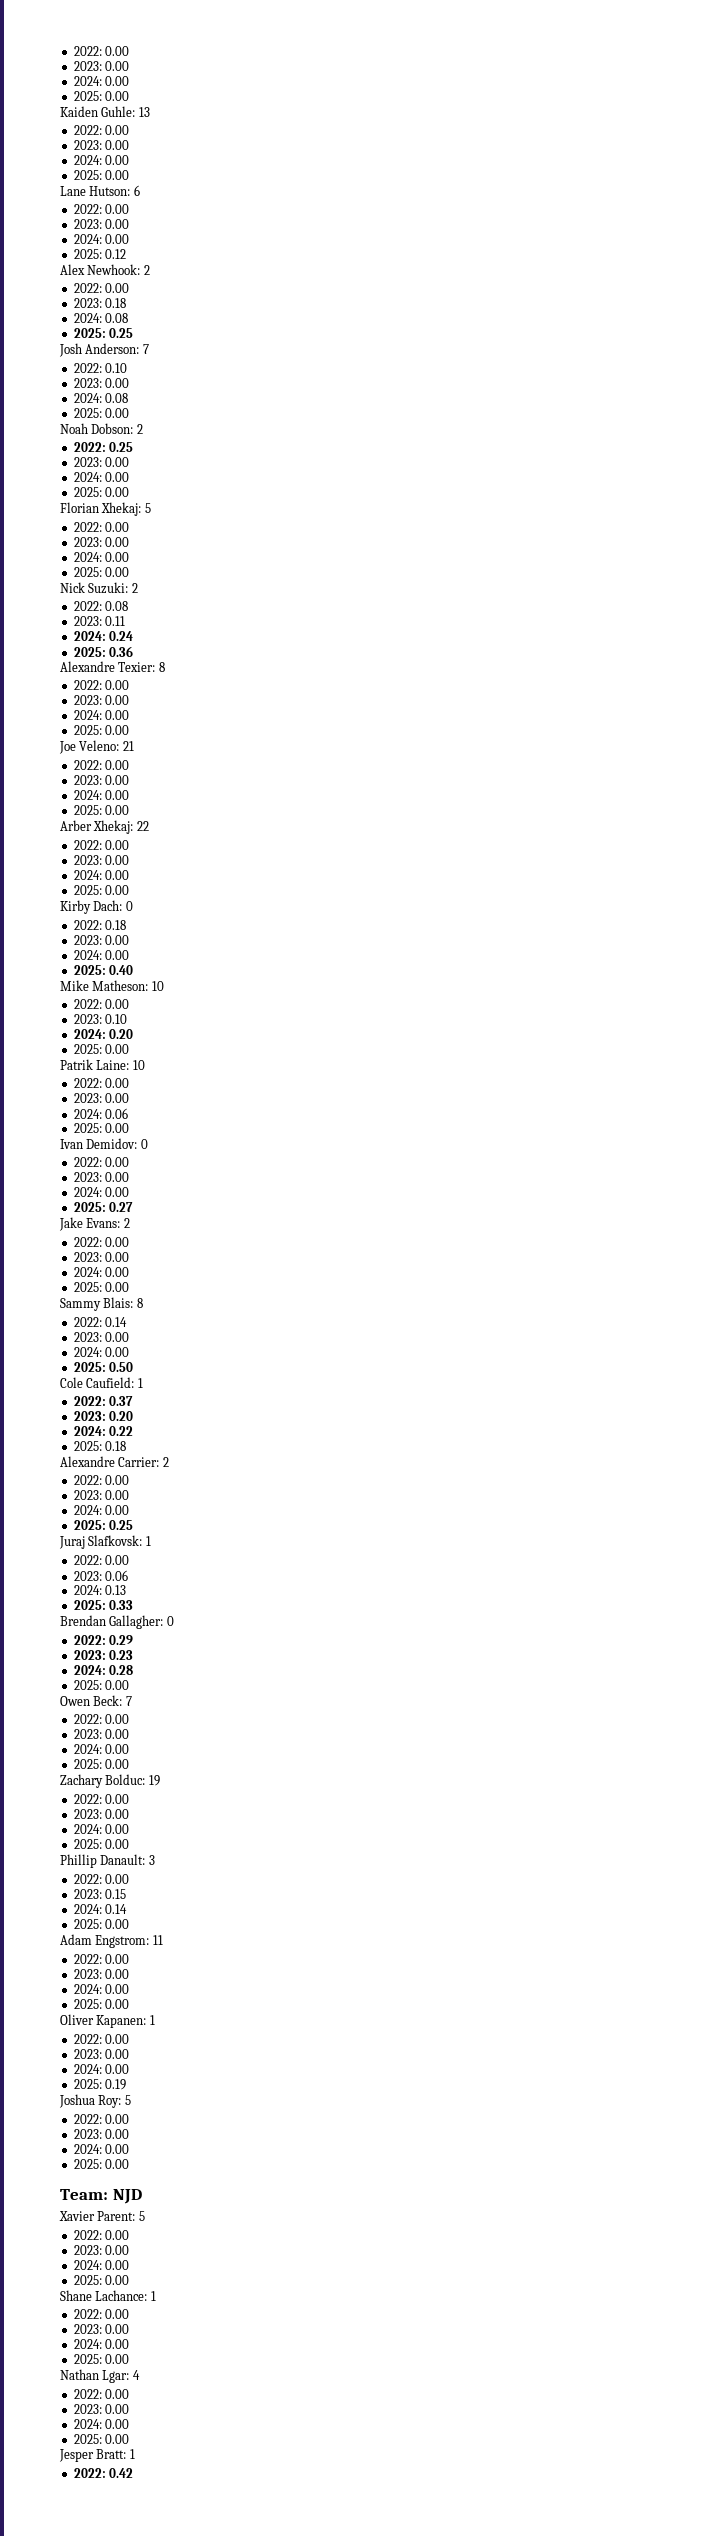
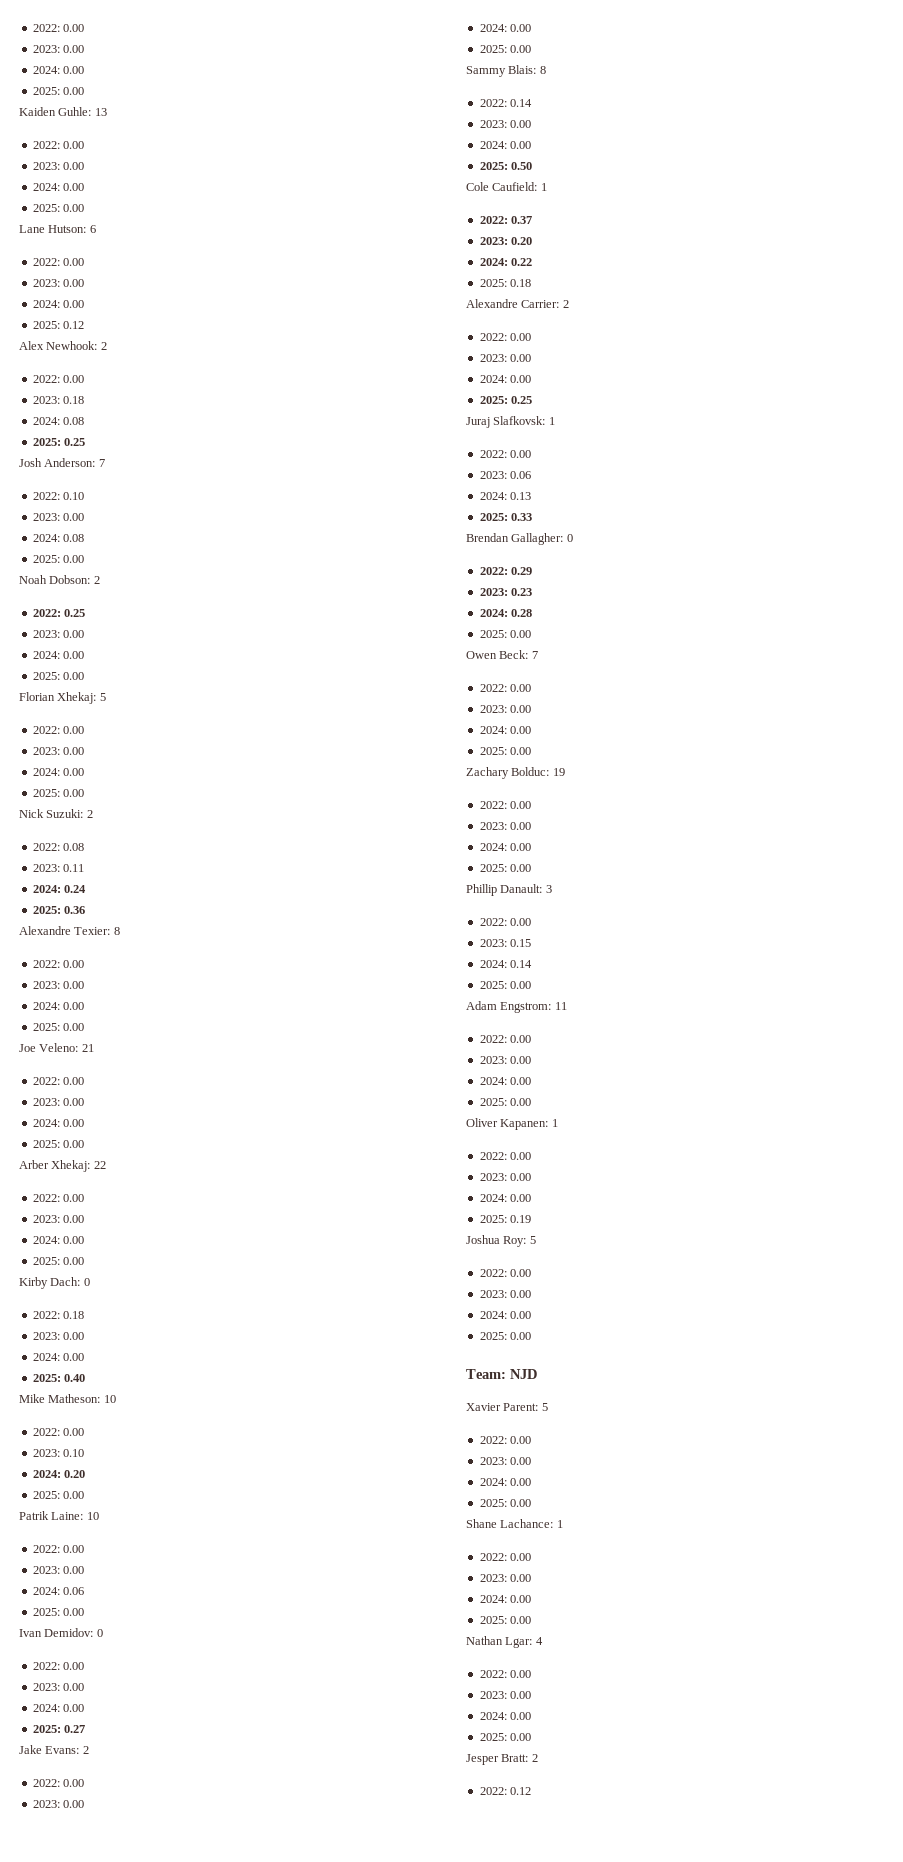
[129,2449,135,2459] [73,2468,134,2478] 1 // 2022: 0.42 -> [531,1754,538,1762] [479,1787,532,1795] 2 // 2022: 0.12

